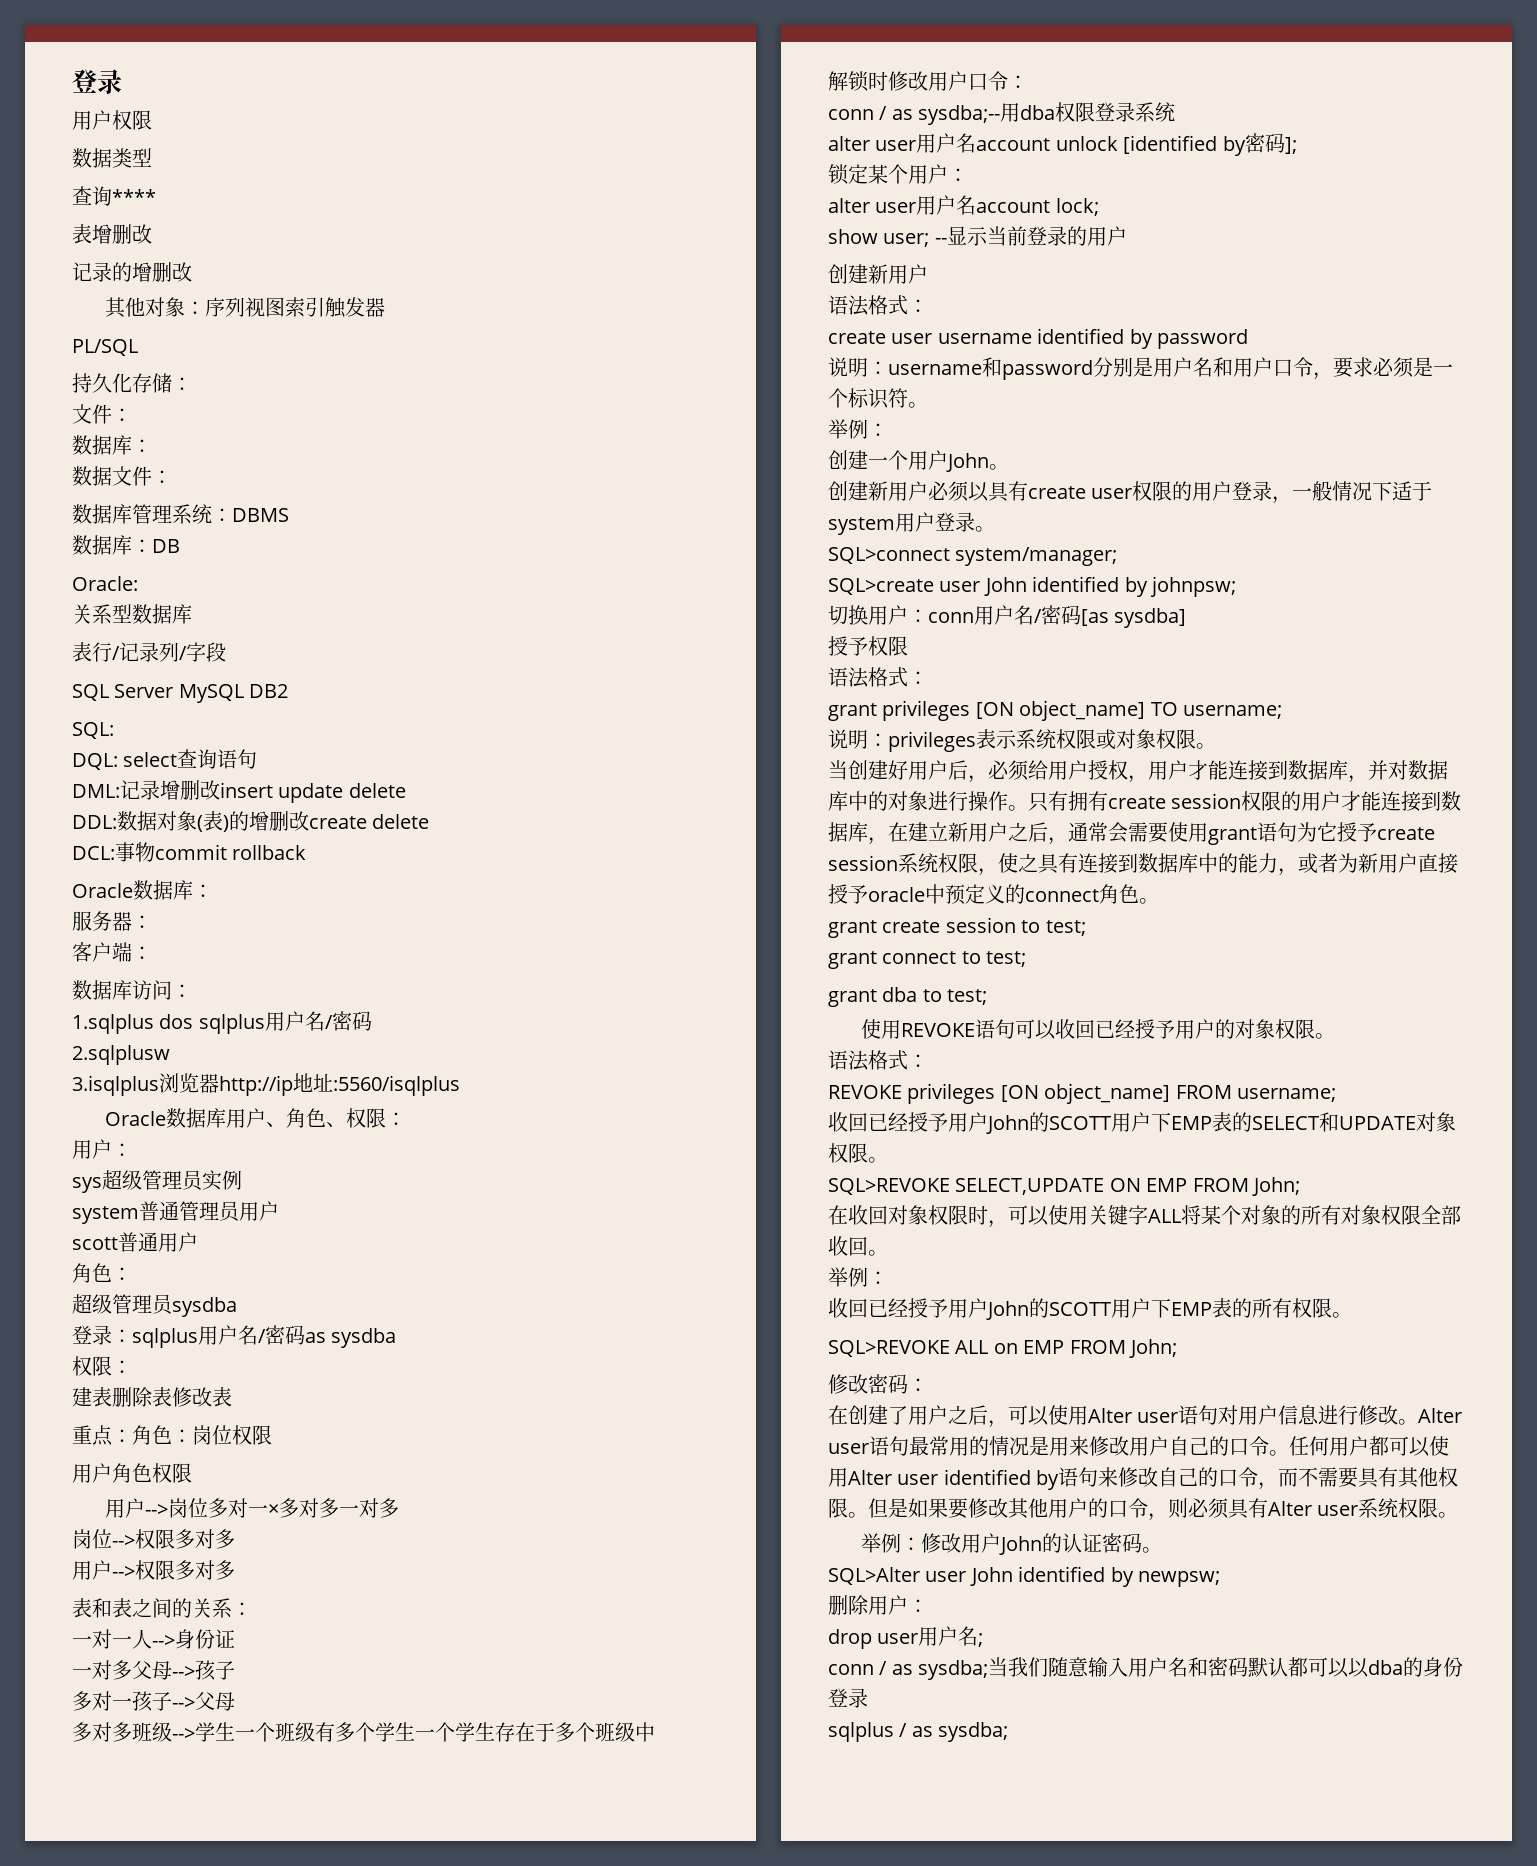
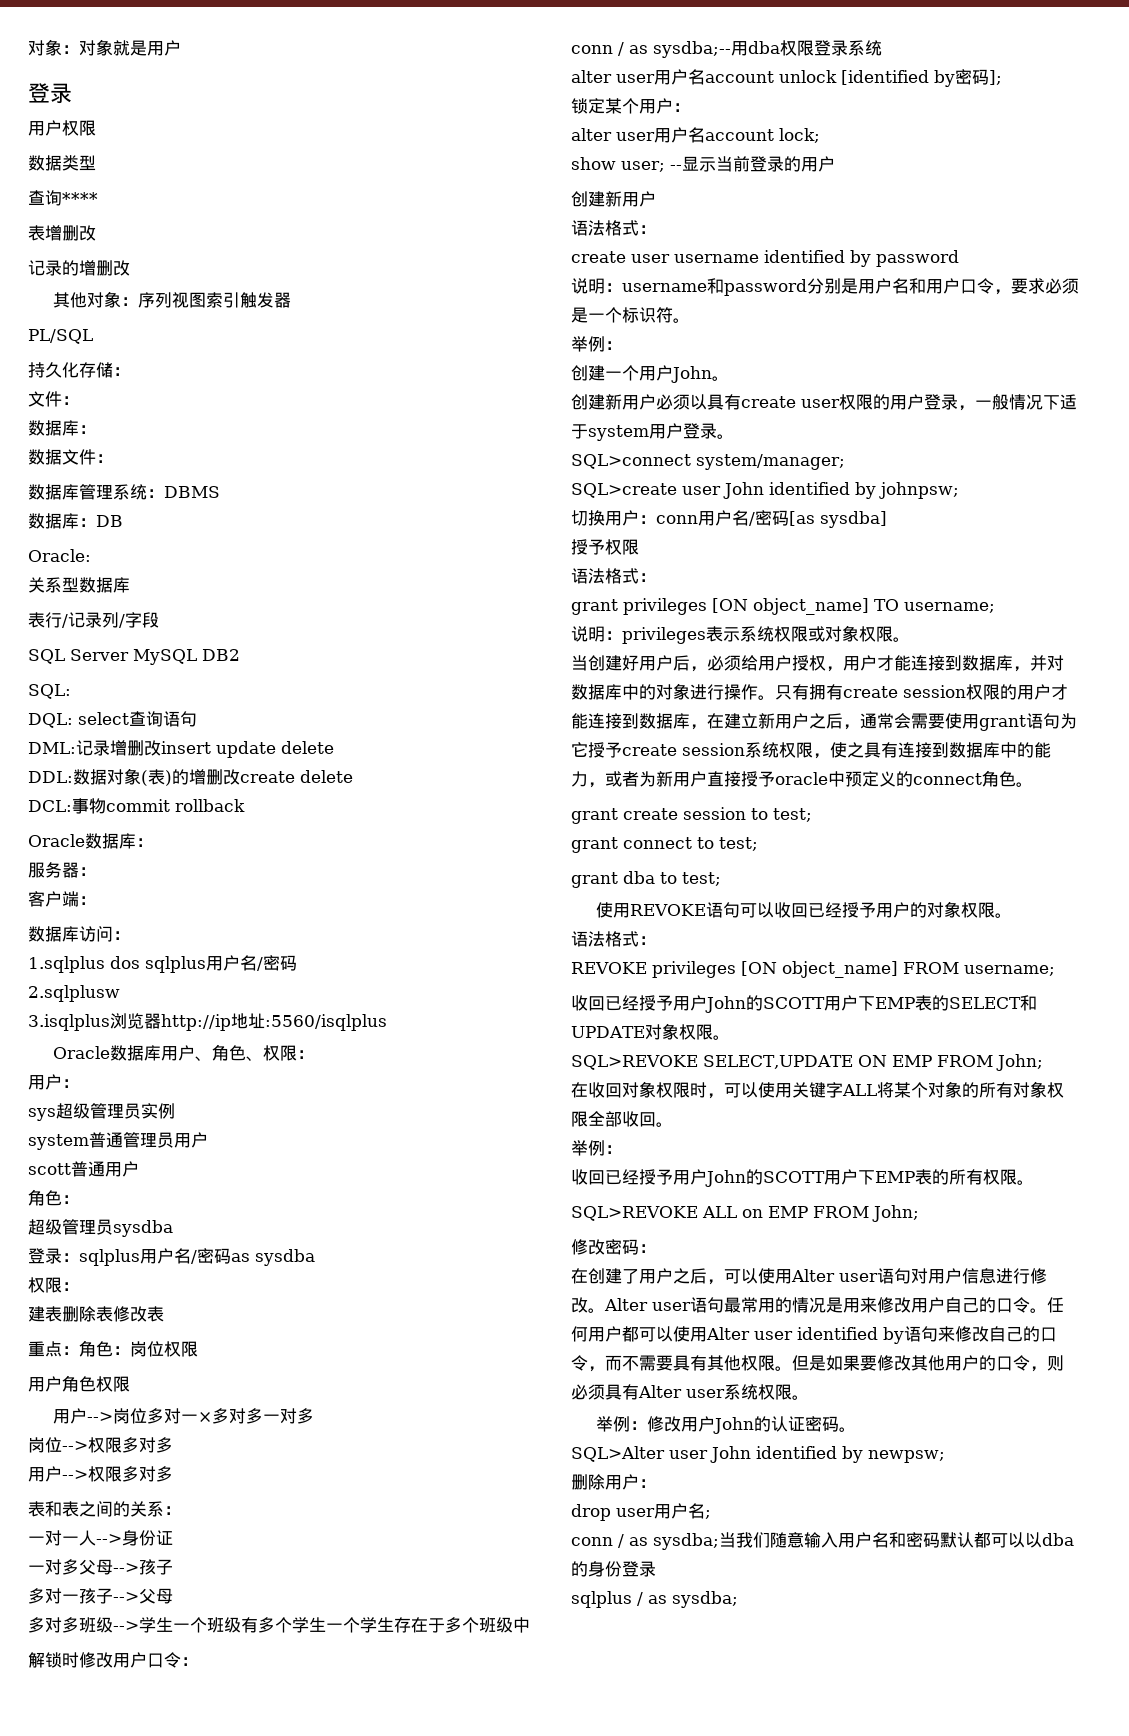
(72, 81) none -> [28,39,181,56] 对象：对象就是用户 //

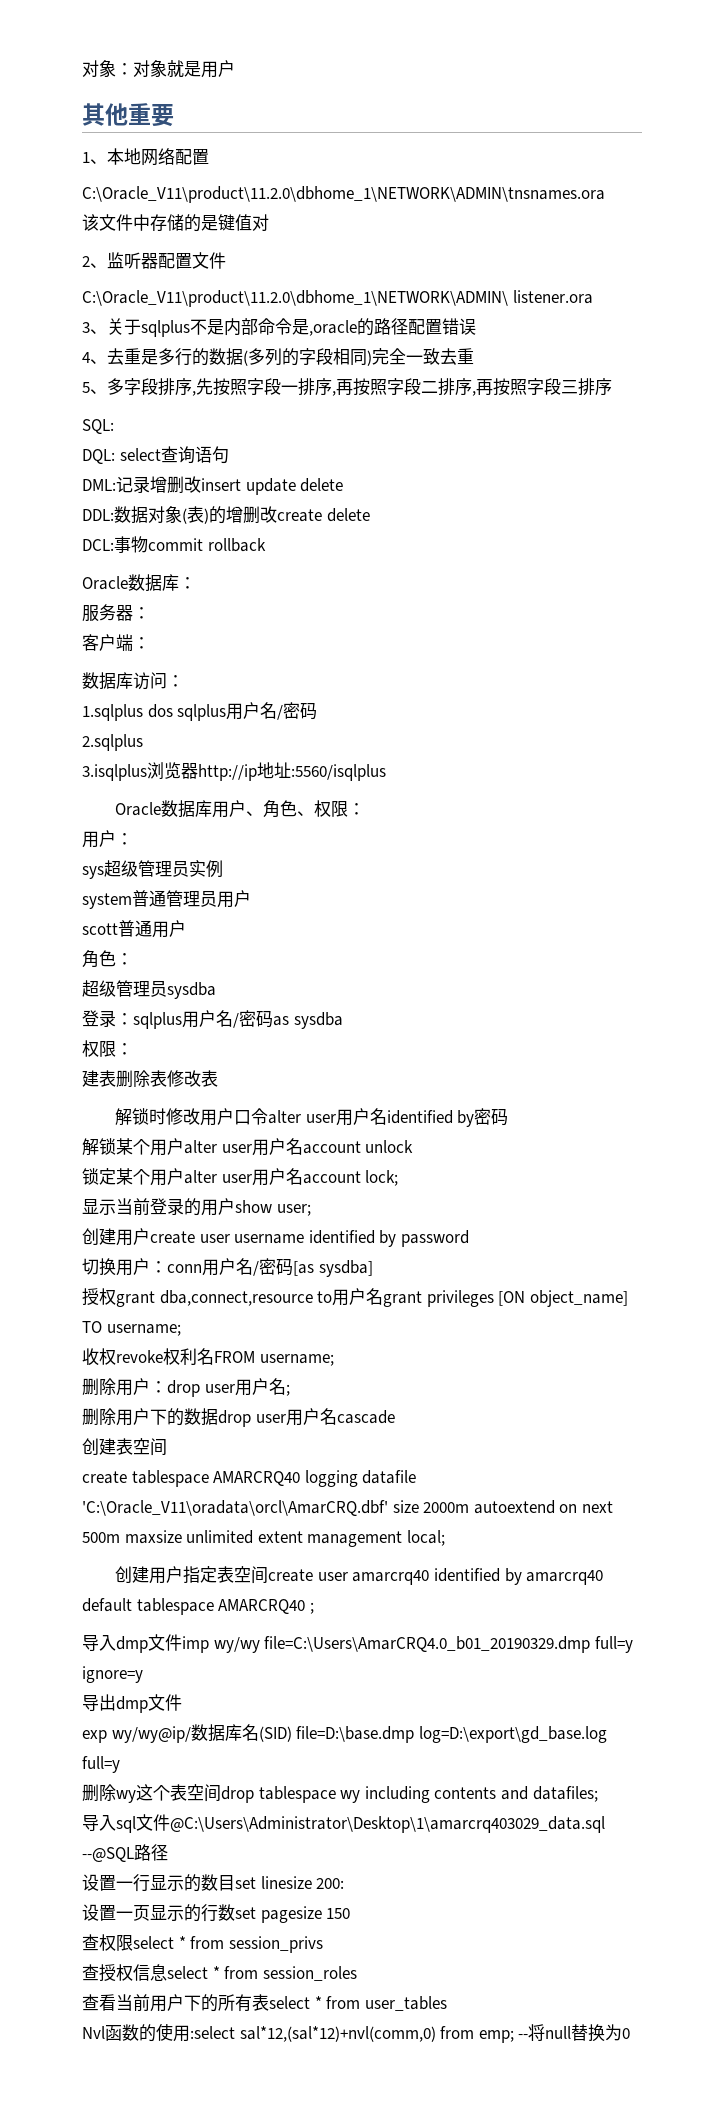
[28,83,72,104] [28,120,96,136] [28,155,96,171] [28,190,98,206] [28,225,96,241] [28,260,130,276] [53,291,292,308] [28,329,93,344] [28,362,130,378] [28,391,79,407] [28,420,96,436] [28,449,113,465] [28,484,220,500] [28,513,123,529] [28,549,91,562] [28,577,130,593] [28,612,159,628] [28,649,240,665] 登录 // 用户权限 // 数据类型 // 查询**** // 表增删改 // 记录的增删改 // 其他对象：序列视图索引触发器 // PL/SQL // 持久化存储： // 文件： // 数据库： // 数据文件： // 数据库管理系统：DBMS // 数据库：DB // Oracle: // 关系型数据库 // 表行/记录列/字段 // SQL Server MySQL DB2 -> [82,103,174,127] [82,148,209,166] [82,186,605,203] [82,214,269,232] [82,252,226,269] [82,290,593,307] [82,318,476,337] [82,348,474,366] [82,378,612,396] 其他重要 // 1、本地网络配置 // C:\Oracle_V11\product\11.2.0\dbhome_1\NETWORK\ADMIN\tnsnames.ora // 该文件中存储的是键值对 // 2、监听器配置文件 // C:\Oracle_V11\product\11.2.0\dbhome_1\NETWORK\ADMIN\ listener.ora // 3、关于sqlplus不是内部命令是,oracle的路径配置错误 // 4、去重是多行的数据(多列的字段相同)完全一致去重 // 5、多字段排序,先按照字段一排序,再按照字段二排序,再按照字段三排序
[28,985,120,1002] 2.sqlplusw -> [82,734,143,751] 2.sqlplus
[28,1340,198,1357] [28,1375,130,1392] [53,1408,315,1424] [28,1437,173,1453] [28,1466,173,1482] [28,1501,181,1517] [28,1530,173,1546] [28,1559,173,1575] [28,1588,173,1604] [28,1617,530,1633] // 重点：角色：岗位权限 // 用户角色权限 // 用户-->岗位多对一×多对多一对多 // 岗位-->权限多对多 // 用户-->权限多对多 // 表和表之间的关系： // 一对一人-->身份证 // 一对多父母-->孩子 // 多对一孩子-->父母 // 多对多班级-->学生一个班级有多个学生一个学生存在于多个班级中 -> (218, 1078) none
[181,1657,198,1666] [571,40,882,58] ： // conn / as sysdba;--用dba权限登录系统 // -> [268,1108,509,1127] [82,1138,184,1156] alter user用户名identified by密码 // 解锁某个用户
[841,69,1002,87] [identified by密码]; -> (414, 1146) none
[673,103,690,112] ： // -> (184, 1176) none
[571,157,682,172] show user; -- -> (399, 1178) none
[571,191,656,207] [571,220,656,236] // 创建新用户 // 语法格式： // -> [235,1200,311,1216] [82,1228,150,1246] show user; // 创建用户
[571,278,1079,296] [571,307,690,323] [571,336,622,352] [571,365,729,383] [571,394,1077,411] [571,423,734,441] [571,454,845,470] [571,482,959,499] // 说明：username和password分别是用户名和用户口令，要求必须是一个标识符。 // 举例： // 创建一个用户John。 // 创建新用户必须以具有create user权限的用户登录，一般情况下适于system用户登录。 // SQL>connect system/manager; // SQL>create user John identified by johnpsw; -> (469, 1238) none
[588,539,639,555] [571,568,656,584] 予权限 // 语法格式： // -> [99,1288,384,1307] 权grant dba,connect,resource to用户名
[571,625,910,644] [571,655,1064,672] [571,683,1068,700] [571,713,1077,731] [571,742,1051,759] [571,770,1033,788] [571,807,812,824] [571,837,758,853] [571,871,721,888] [596,901,1013,918] [571,931,656,947] [571,961,1055,978] [571,995,1037,1013] [571,1023,730,1040] [571,1054,1043,1071] [571,1081,1064,1099] [571,1111,673,1127] [571,1140,622,1156] [571,1169,1034,1187] [571,1205,919,1222] [571,1239,656,1255] [571,1268,1047,1285] [571,1297,1064,1313] [571,1326,1057,1344] [571,1355,1064,1372] [571,1384,809,1400] [596,1416,857,1434] [571,1446,945,1463] 说明：privileges表示系统权限或对象权限。 // 当创建好用户后，必须给用户授权，用户才能连接到数据库，并对数据库中的对象进行操作。只有拥有create session权限的用户才能连接到数据库，在建立新用户之后，通常会需要使用grant语句为它授予create session系统权限，使之具有连接到数据库中的能力，或者为新用户直接授予oracle中预定义的connect角色。 // grant create session to test; // grant connect to test; // grant dba to test; // 使用REVOKE语句可以收回已经授予用户的对象权限。 // 语法格式： // REVOKE privileges [ON object_name] FROM username; // 收回已经授予用户John的SCOTT用户下EMP表的SELECT和UPDATE对象权限。 // SQL>REVOKE SELECT,UPDATE ON EMP FROM John; // 在收回对象权限时，可以使用关键字ALL将某个对象的所有对象权限全部收回。 // 举例： // 收回已经授予用户John的SCOTT用户下EMP表的所有权限。 // SQL>REVOKE ALL on EMP FROM John; // 修改密码： // 在创建了用户之后，可以使用Alter user语句对用户信息进行修改。Alter user语句最常用的情况是用来修改用户自己的口令。任何用户都可以使用Alter user identified by语句来修改自己的口令，而不需要具有其他权限。但是如果要修改其他用户的口令，则必须具有Alter user系统权限。 // 举例：修改用户John的认证密码。 // SQL>Alter user John identified by newpsw; -> [82,1348,334,1366] 收权revoke权利名FROM username;
(656, 1483) // -> (167, 1387) none
[571,1532,1074,1550] [571,1561,656,1577] [571,1591,738,1608] conn / as sysdba;当我们随意输入用户名和密码默认都可以以dba的身份登录 // sqlplus / as sysdba; -> [82,1408,395,1427] [82,1438,167,1456] [82,1470,417,1487] [82,1500,613,1516] [82,1530,445,1547] [115,1566,604,1585] [82,1598,314,1615] [82,1634,633,1653] [82,1666,143,1683] [82,1694,182,1713] [82,1724,607,1743] [82,1756,120,1773] [82,1784,598,1803] [82,1814,605,1833] [82,1844,168,1862] [82,1874,345,1892] [82,1904,351,1923] [82,1934,323,1953] [82,1964,357,1982] [82,1994,447,2012] [82,2023,631,2043] 删除用户下的数据drop user用户名cascade // 创建表空间 // create tablespace AMARCRQ40 logging datafile 'C:\Oracle_V11\oradata\orcl\AmarCRQ.dbf' size 2000m autoextend on next 500m maxsize unlimited extent management local; // 创建用户指定表空间create user amarcrq40 identified by amarcrq40 default tablespace AMARCRQ40 ; // 导入dmp文件imp wy/wy file=C:\Users\AmarCRQ4.0_b01_20190329.dmp full=y ignore=y // 导出dmp文件 // exp wy/wy@ip/数据库名(SID) file=D:\base.dmp log=D:\export\gd_base.log full=y // 删除wy这个表空间drop tablespace wy including contents and datafiles; // 导入sql文件@C:\Users\Administrator\Desktop\1\amarcrq403029_data.sql --@SQL路径 // 设置一行显示的数目set linesize 200: // 设置一页显示的行数set pagesize 150 // 查权限select * from session_privs // 查授权信息select * from session_roles // 查看当前用户下的所有表select * from user_tables // Nvl函数的使用:select sal*12,(sal*12)+nvl(comm,0) from emp; --将null替换为0

